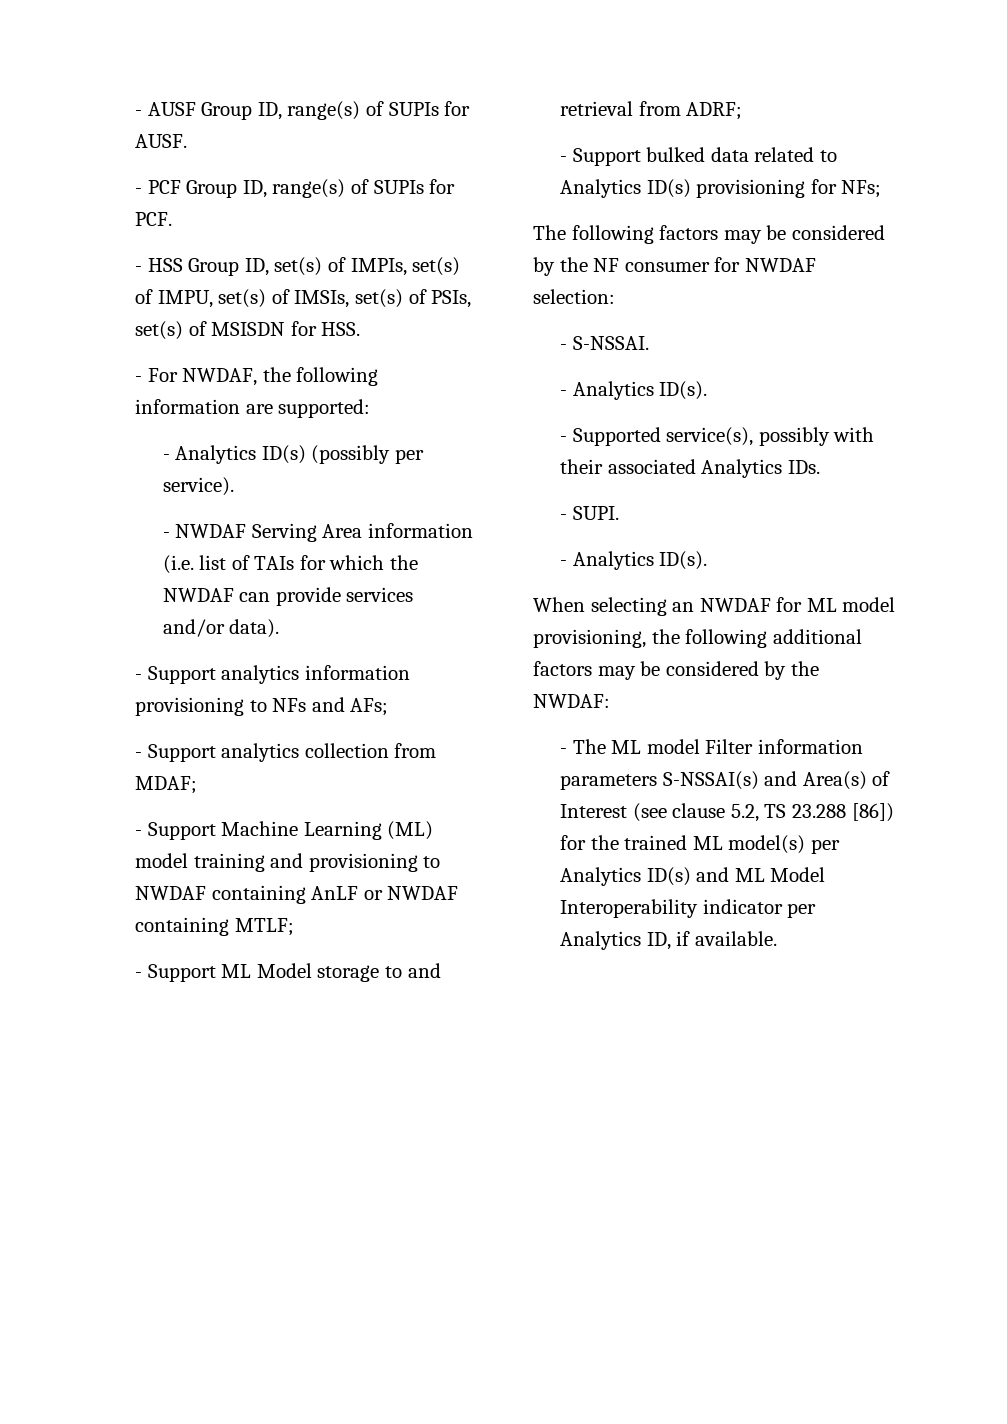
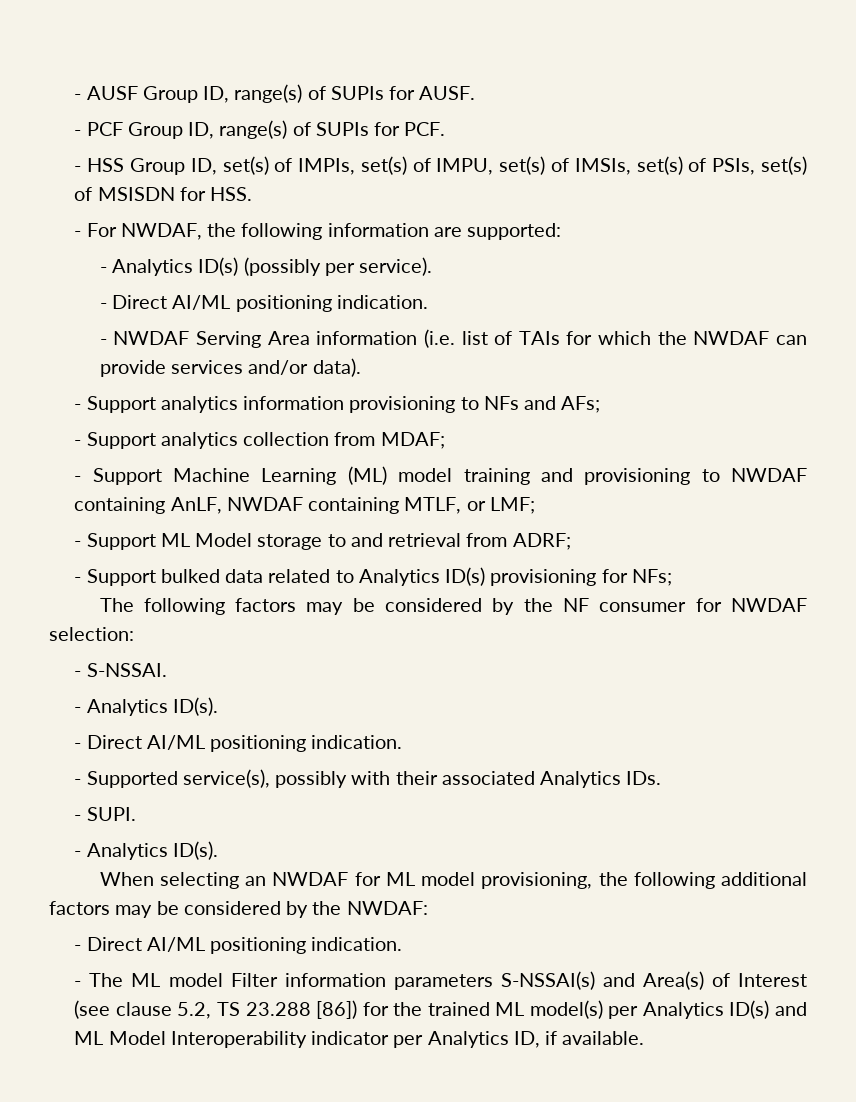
(234, 486) none -> [99,295,428,312] // - Direct AI/ML positioning indication.
[311,886,459,900] [135,917,294,936] AnLF or NWDAF containing MTLF; -> [170,497,535,514] AnLF, NWDAF containing MTLF, or LMF;
(708, 390) none -> [74,735,403,752] // - Direct AI/ML positioning indication.
(610, 701) none -> [74,937,403,954] // - Direct AI/ML positioning indication.

